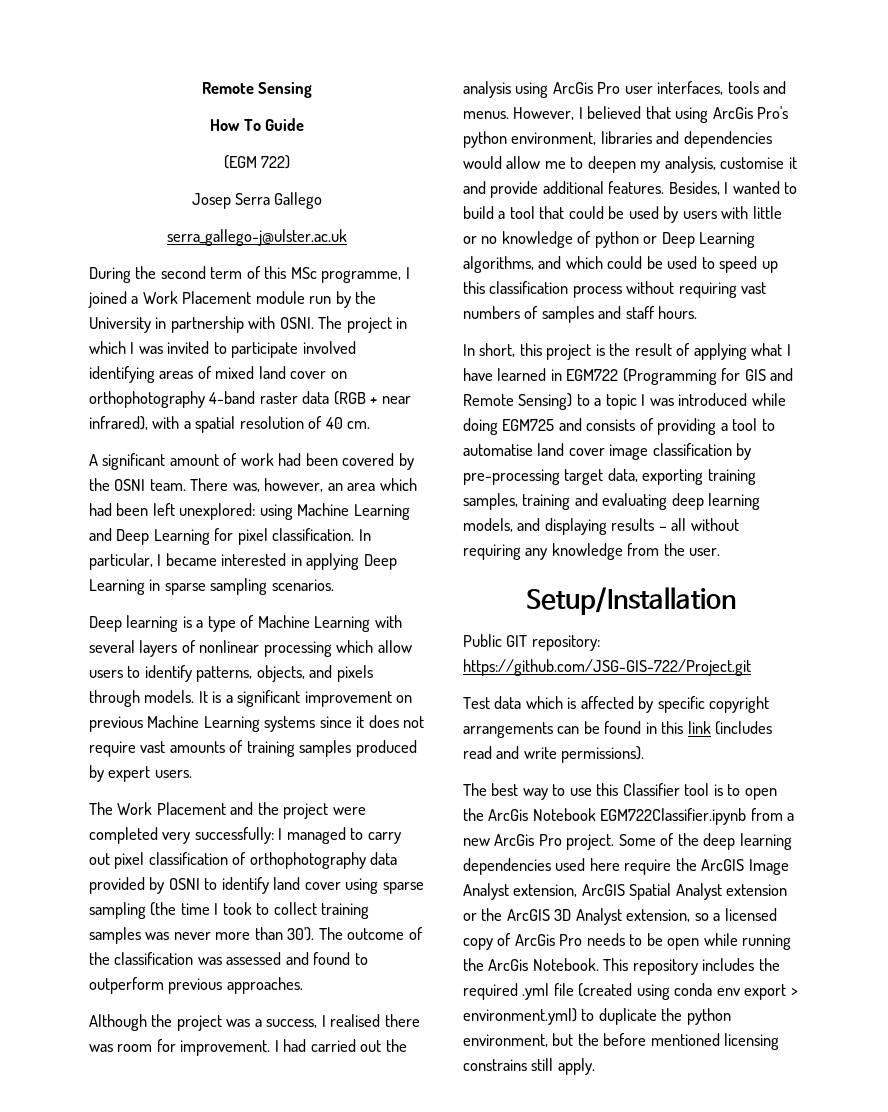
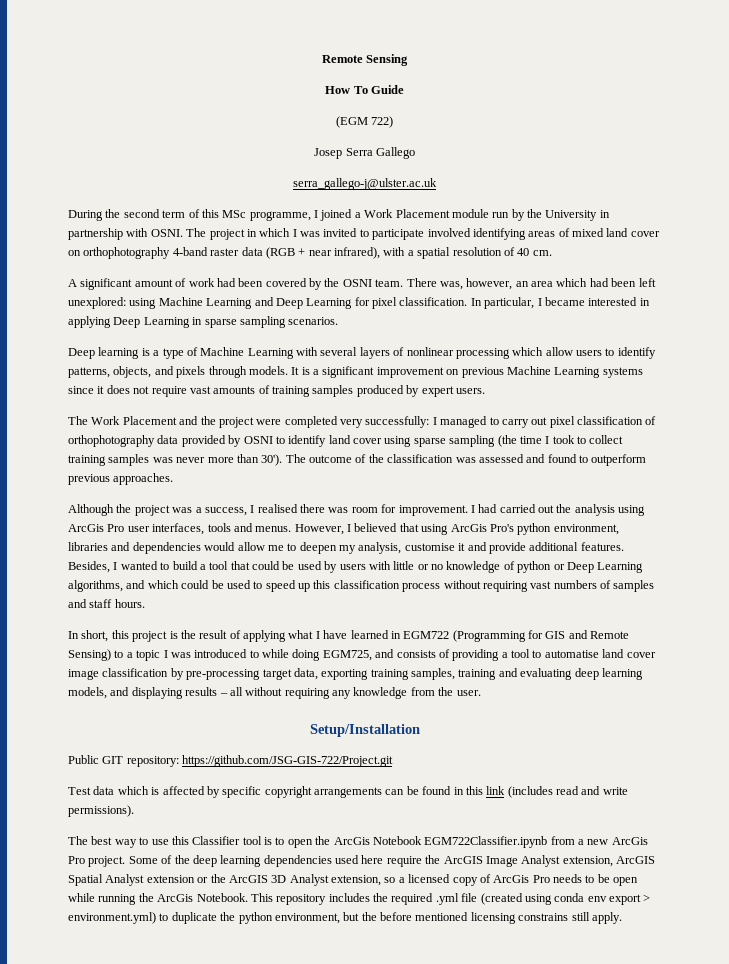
(748, 399) none -> [249,650,259,658] to
[502,419,555,431] EGM725 -> [322,650,372,661] EGM725,

